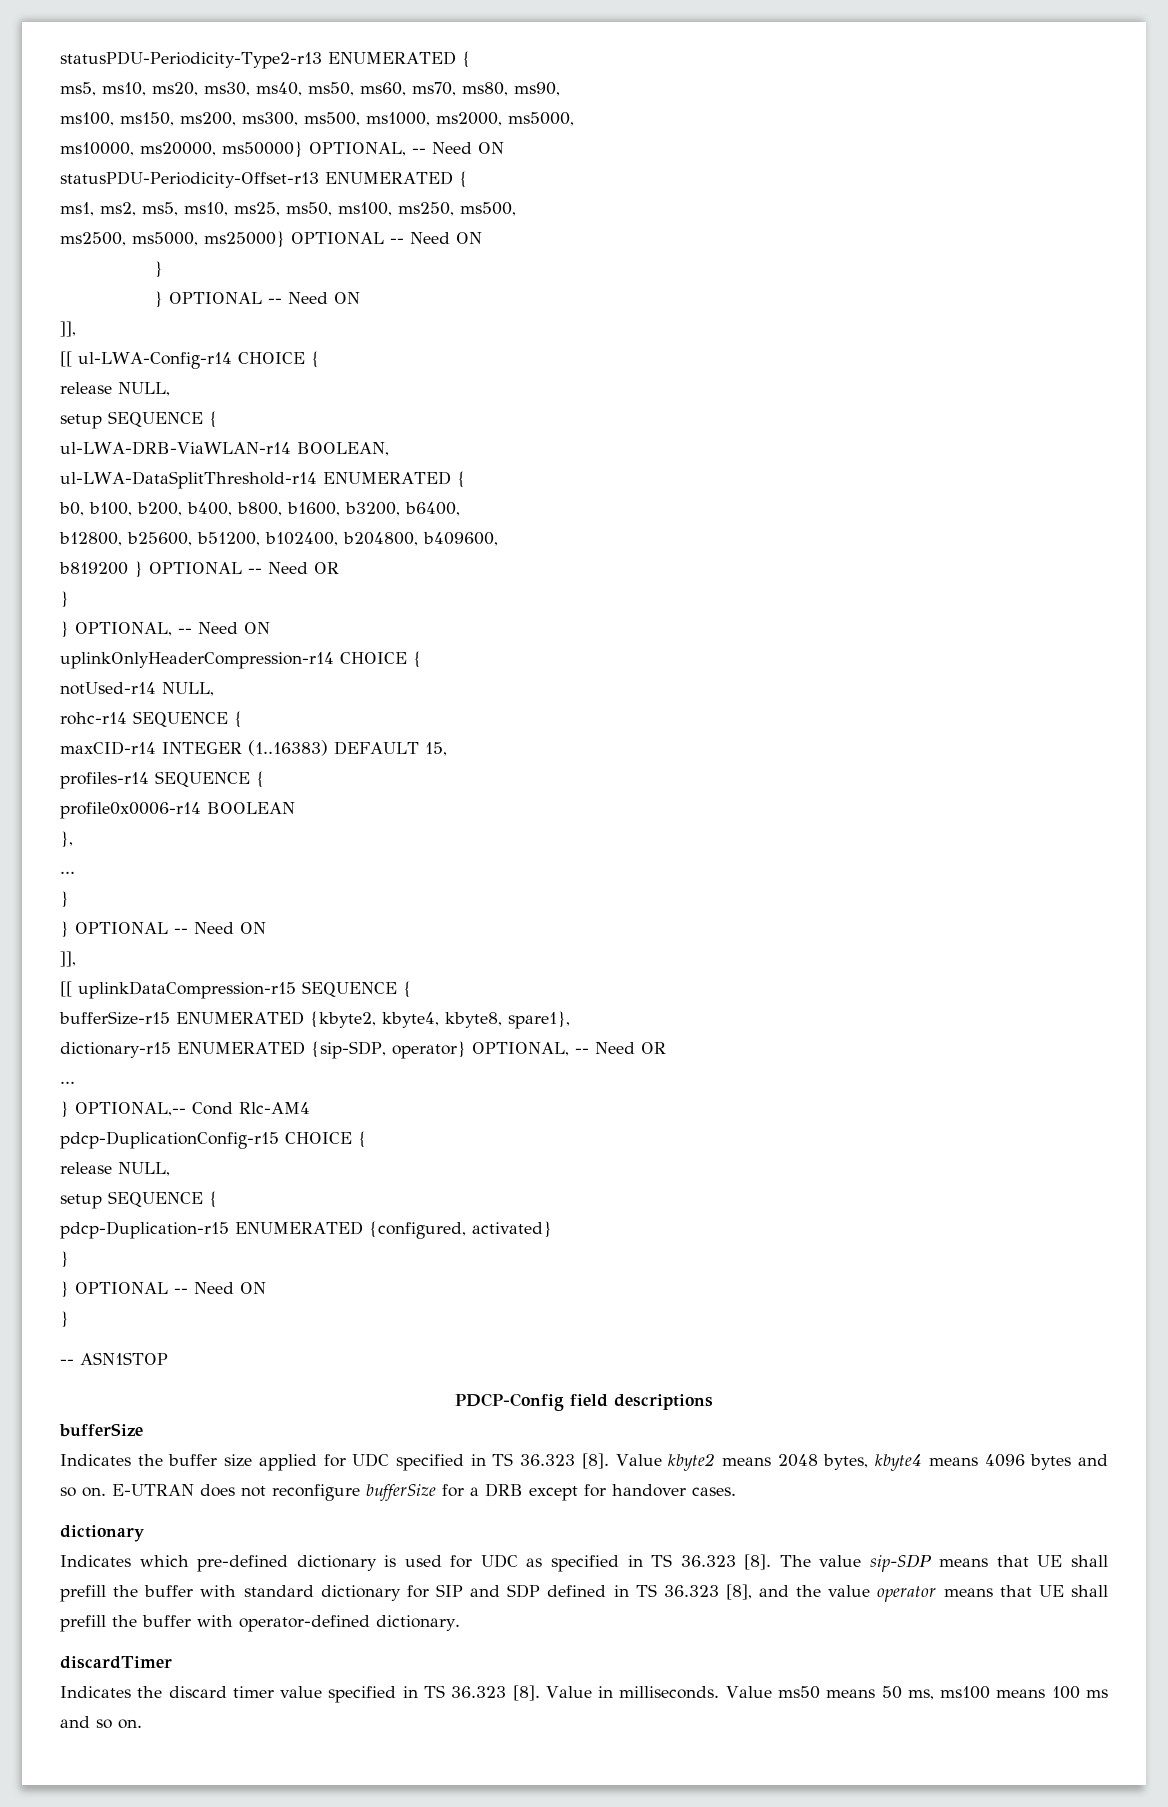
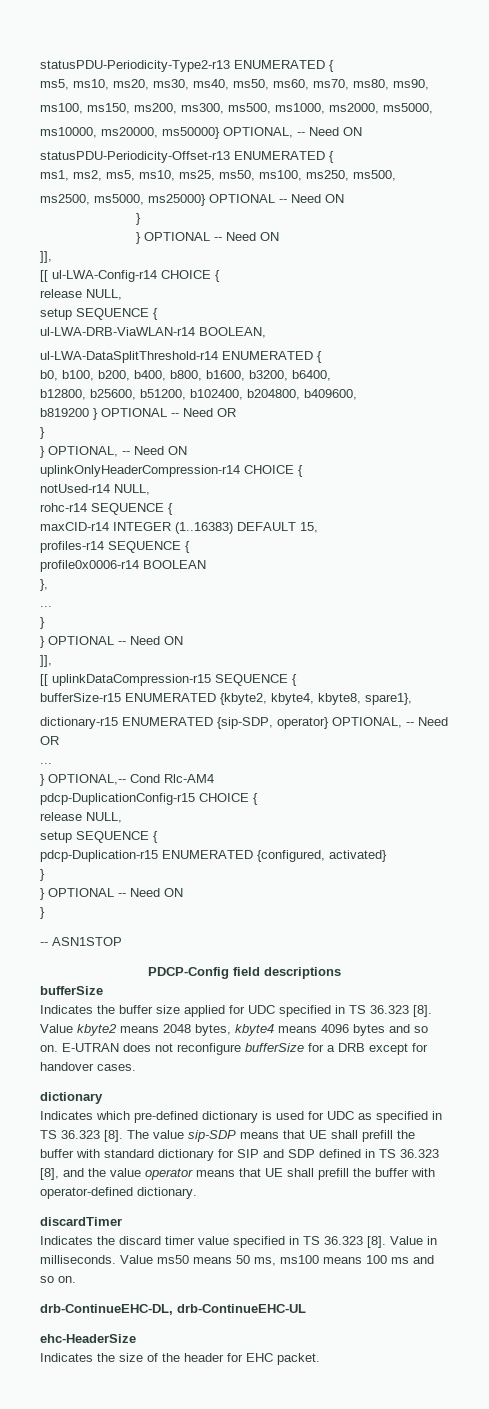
(142, 1724) none -> [40,1304,306,1315] [40,1334,136,1343] [40,1353,320,1365] // drb-ContinueEHC-DL, drb-ContinueEHC-UL // ehc-HeaderSize // Indicates the size of the header for EHC packet.

